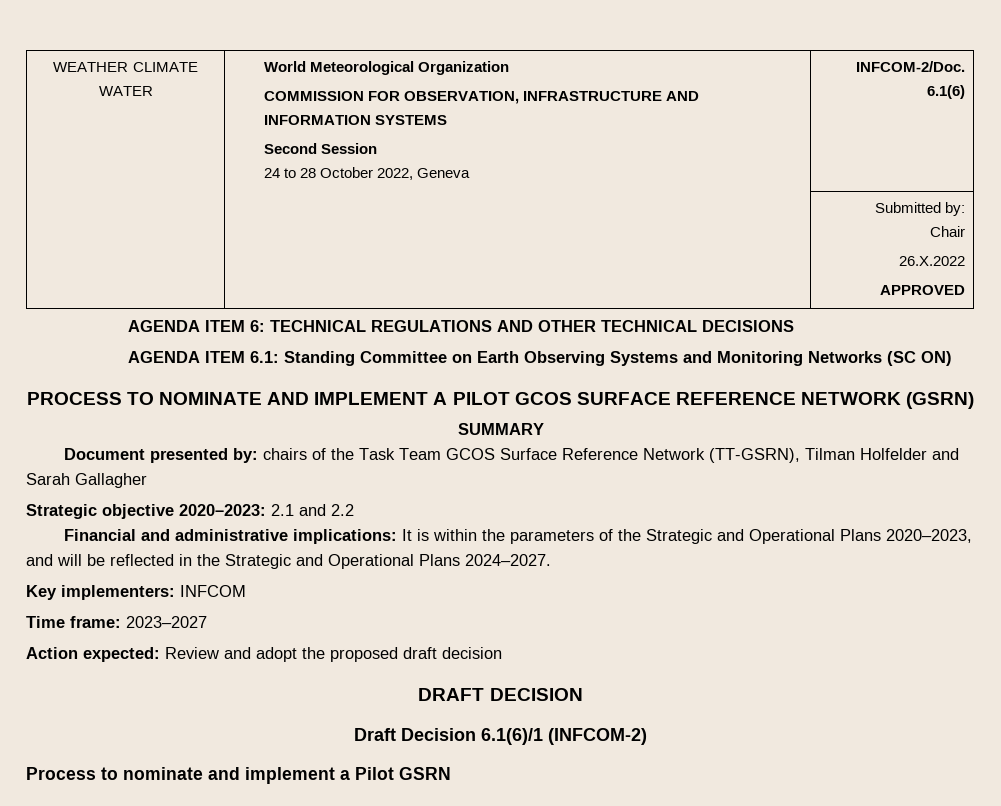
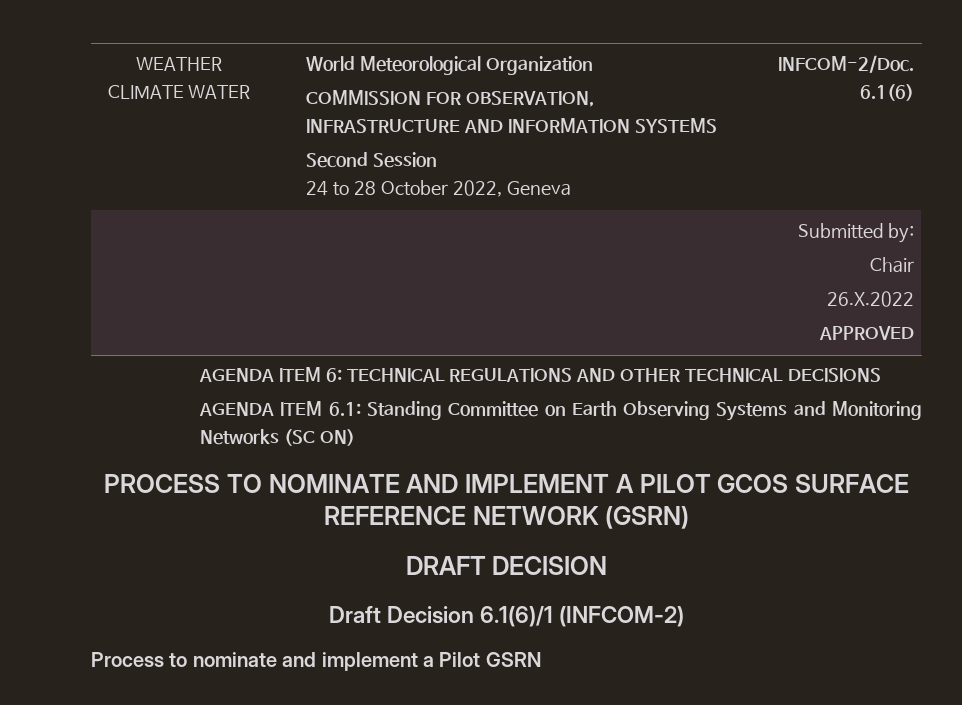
[457,423,544,435] [64,448,960,463] [26,473,147,488] [26,504,354,519] [64,529,973,544] [26,554,551,569] [26,585,246,600] [26,616,207,628] [26,647,502,662] // SUMMARY // Document presented by: chairs of the Task Team GCOS Surface Reference Network (TT-GSRN), Tilman Holfelder and Sarah Gallagher // Strategic objective 2020–2023: 2.1 and 2.2 // Financial and administrative implications: It is within the parameters of the Strategic and Operational Plans 2020–2023, and will be reflected in the Strategic and Operational Plans 2024–2027. // Key implementers: INFCOM // Time frame: 2023–2027 // Action expected: Review and adopt the proposed draft decision -> (690, 517) none

